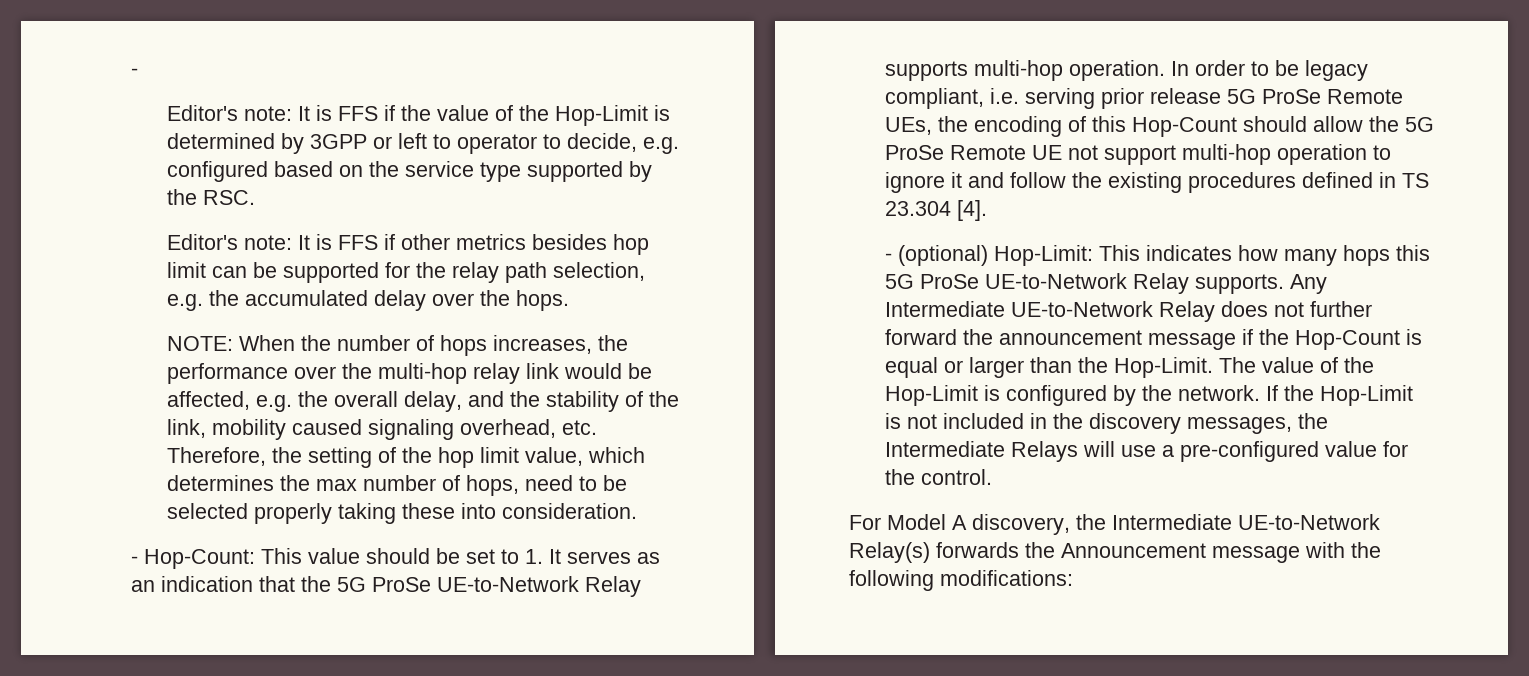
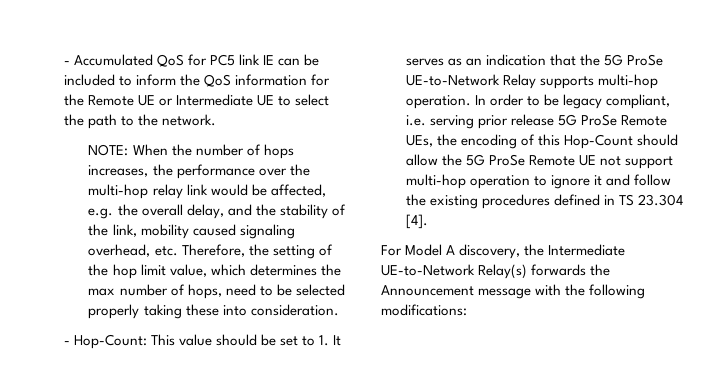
[130,68,138,76] [166,105,670,126] [166,133,679,154] [166,161,652,182] [166,189,255,205] [166,234,649,255] [166,262,645,283] [166,290,569,311] - // Editor's note: It is FFS if the value of the Hop-Limit is determined by 3GPP or left to operator to decide, e.g. configured based on the service type supported by the RSC. // Editor's note: It is FFS if other metrics besides hop limit can be supported for the relay path selection, e.g. the accumulated delay over the hops. -> [63,54,320,67] [63,74,331,87] [63,94,330,106] [63,114,216,129] - Accumulated QoS for PC5 link IE can be included to inform the QoS information for the Remote UE or Intermediate UE to select the path to the network.
[884,245,1430,266] [884,273,1327,294] [884,301,1372,322] [884,329,1422,350] [884,357,1374,378] [884,385,1413,406] [884,413,1328,434] [884,441,1408,462] [884,469,992,485] // - (optional) Hop-Limit: This indicates how many hops this 5G ProSe UE-to-Network Relay supports. Any Intermediate UE-to-Network Relay does not further forward the announcement message if the Hop-Count is equal or larger than the Hop-Limit. The value of the Hop-Limit is configured by the network. If the Hop-Limit is not included in the discovery messages, the Intermediate Relays will use a pre-configured value for the control. -> (428, 221) none

